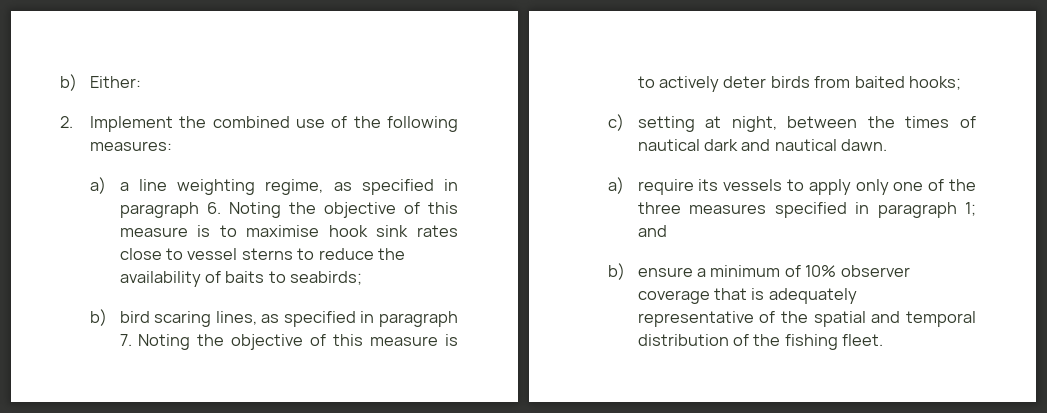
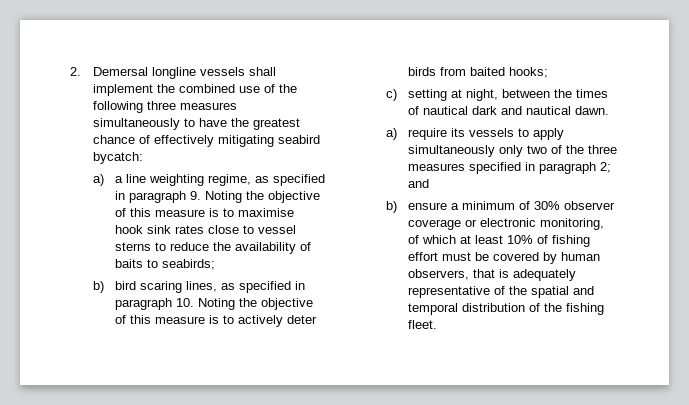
[60,74,141,91] [60,116,173,132] b) Either: // 2. Implement -> [70,67,276,79] [92,84,153,96] 2. Demersal longline vessels shall implement
[89,141,172,151] measures: -> [146,101,237,110] [92,118,300,130] [92,135,320,147] [92,152,143,164] three measures simultaneously to have the greatest chance of effectively mitigating seabird bycatch:
[206,202,221,214] 6. -> [190,191,202,200] 9.
[119,334,132,346] 7. -> [176,298,195,307] 10.
[855,179,924,195] only one -> [408,145,548,157] simultaneously only two
[965,202,976,216] 1; -> [600,162,612,173] 2;
[805,265,837,277] 10% -> [534,201,561,210] 30%
(710, 297) none -> [465,218,605,230] [408,235,591,247] [408,252,601,264] [408,269,470,280] or electronic monitoring, of which at least 10% of fishing effort must be covered by human observers,

